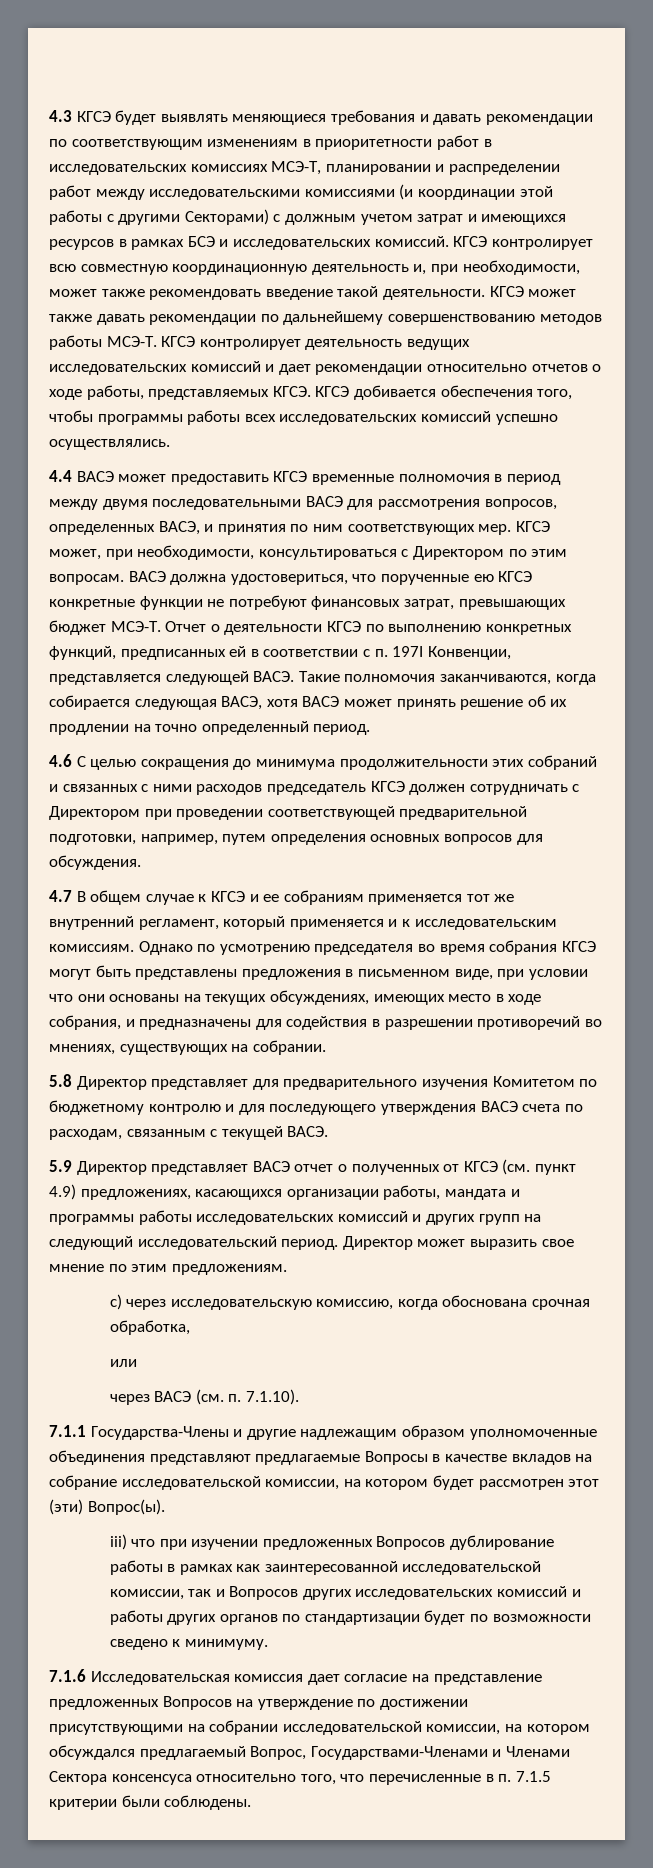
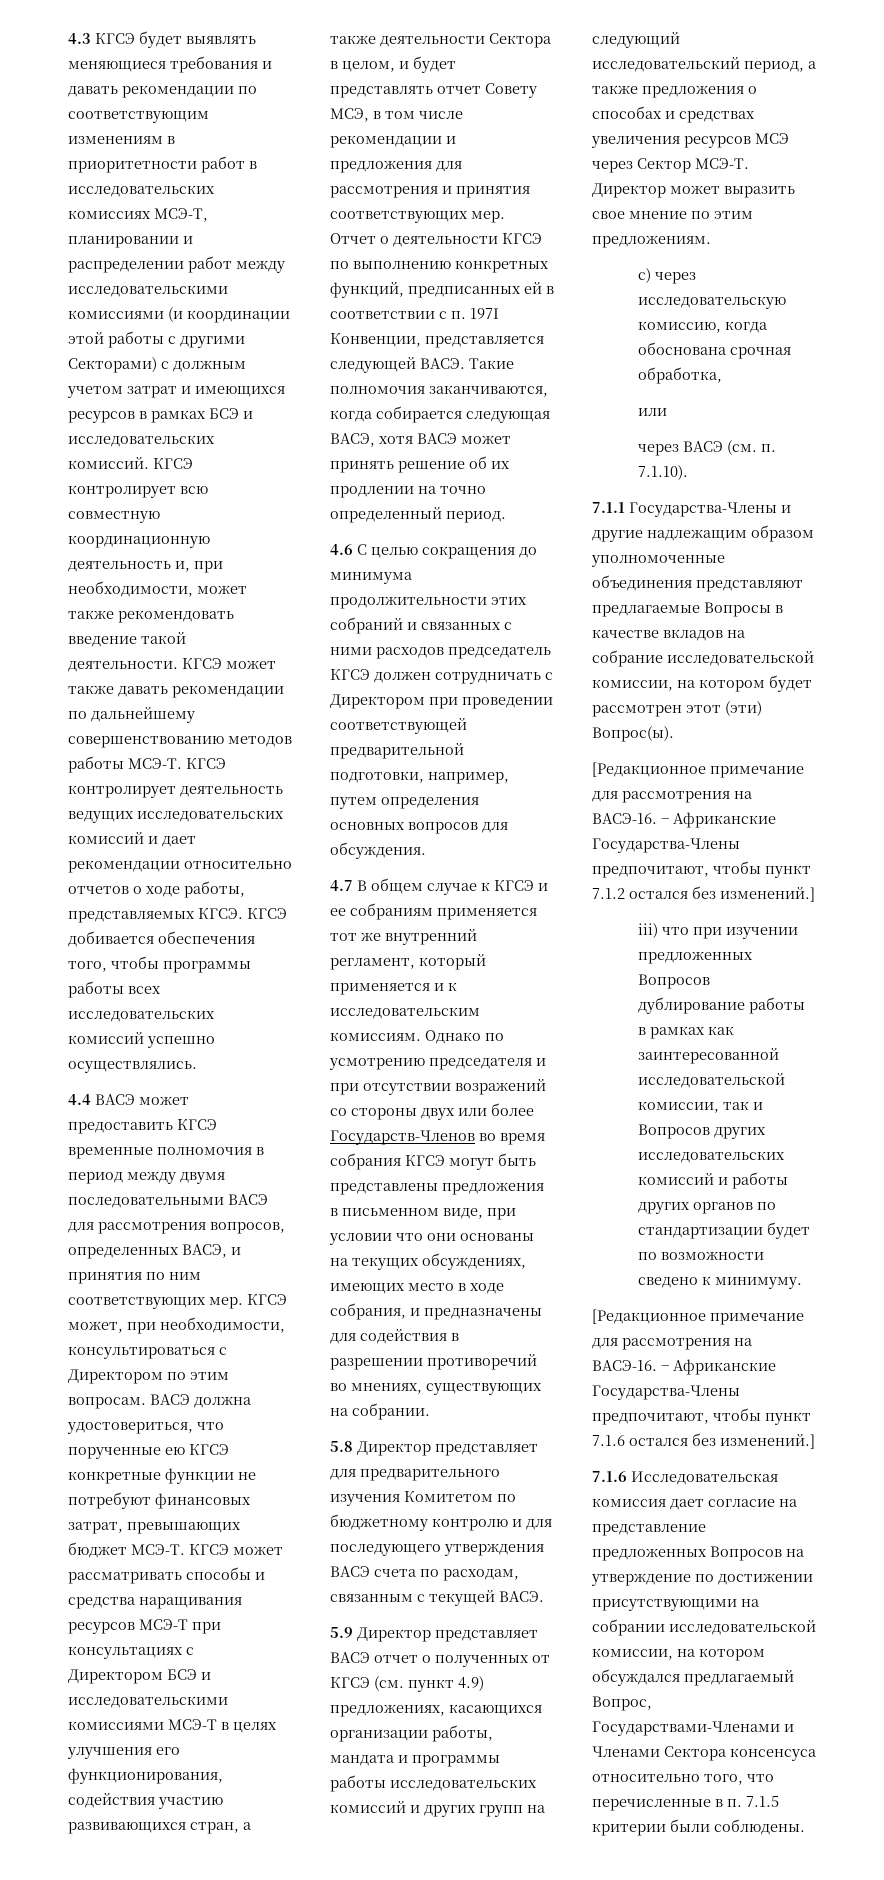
(161, 626) none -> [189,1544,283,1555] [68,1567,265,1584] [68,1597,242,1609] [68,1619,221,1634] [68,1646,194,1659] [68,1669,211,1684] [68,1696,228,1708] [68,1719,277,1733] [67,1747,180,1759] [68,1768,223,1784] [68,1793,223,1809] [68,1822,251,1834] [330,33,551,48] [330,56,456,73] [330,83,537,98] [330,108,463,122] [330,135,456,148] [330,160,462,173] [330,186,530,198] [330,211,505,223] КГСЭ может рассматривать способы и средства наращивания ресурсов МСЭ-T при консультациях с Директором БСЭ и исследовательскими комиссиями МСЭ-T в целях улучшения его функционирования, содействия участию развивающихся стран, а также деятельности Сектора в целом, и будет представлять отчет Совету МСЭ, в том числе рекомендации и предложения для рассмотрения и принятия соответствующих мер.
(414, 949) none -> [536,1058,546,1066] [330,1079,546,1095] [330,1103,534,1120] [330,1130,475,1145] и при отсутствии возражений со стороны двух или более Государств-Членов
[281,1239,339,1250] период. -> [744,61,816,73] [592,85,757,98] [592,106,755,123] [591,133,789,148] [592,158,749,173] период, а также предложения о способах и средствах увеличения ресурсов МСЭ через Сектор МСЭ-T.
(165, 1507) none -> [592,762,804,778] [592,791,752,803] [592,812,776,828] [592,838,740,853] [592,861,811,878] [592,886,815,902] // [Редакционное примечание для рассмотрения на ВАСЭ-16. − Африканские Государства-Члены предпочитают, чтобы пункт 7.1.2 остался без изменений.]
(268, 1644) none -> [592,1309,804,1325] [592,1338,752,1350] [592,1359,776,1375] [592,1385,740,1400] [592,1408,811,1425] [592,1433,815,1449] // [Редакционное примечание для рассмотрения на ВАСЭ-16. − Африканские Государства-Члены предпочитают, чтобы пункт 7.1.6 остался без изменений.]

